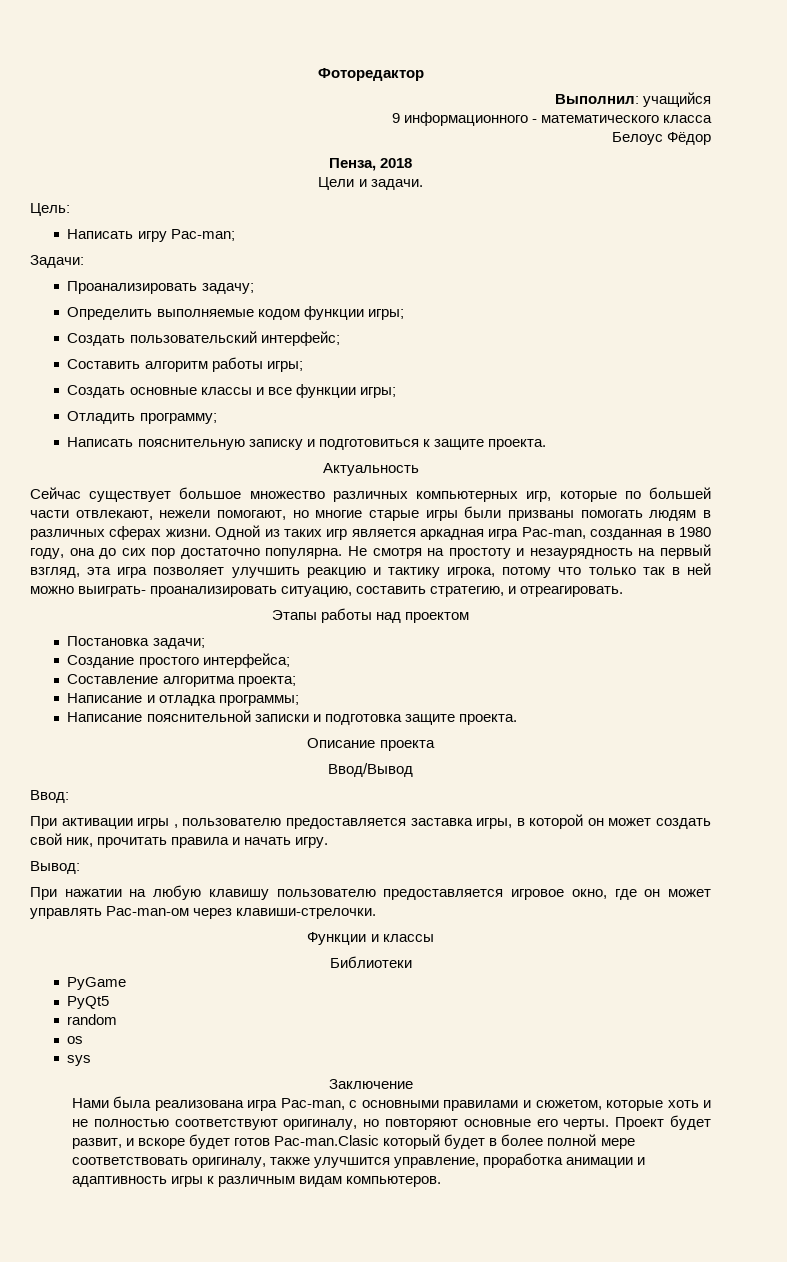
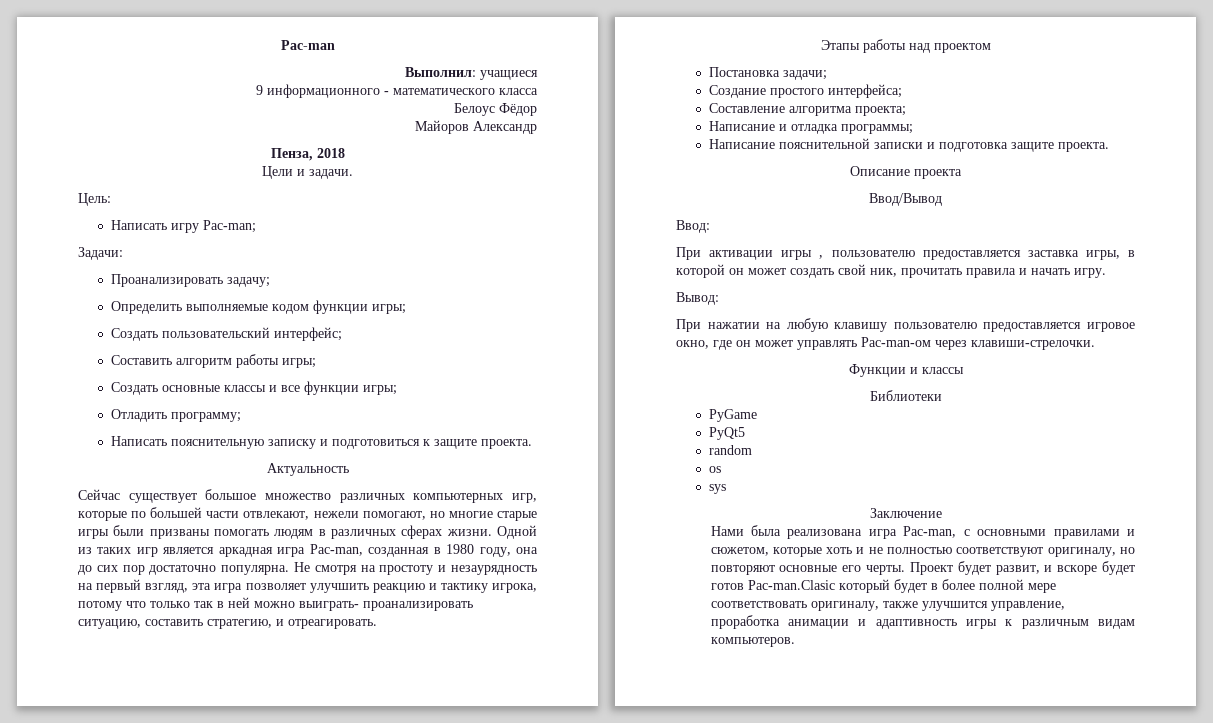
[317,68,424,81] Фоторедактор -> [280,40,335,50] Pac-man
[643,92,711,107] учащийся -> [480,70,538,80] учащиеся
(711, 138) none -> [415,120,537,134] // Майоров Александр

